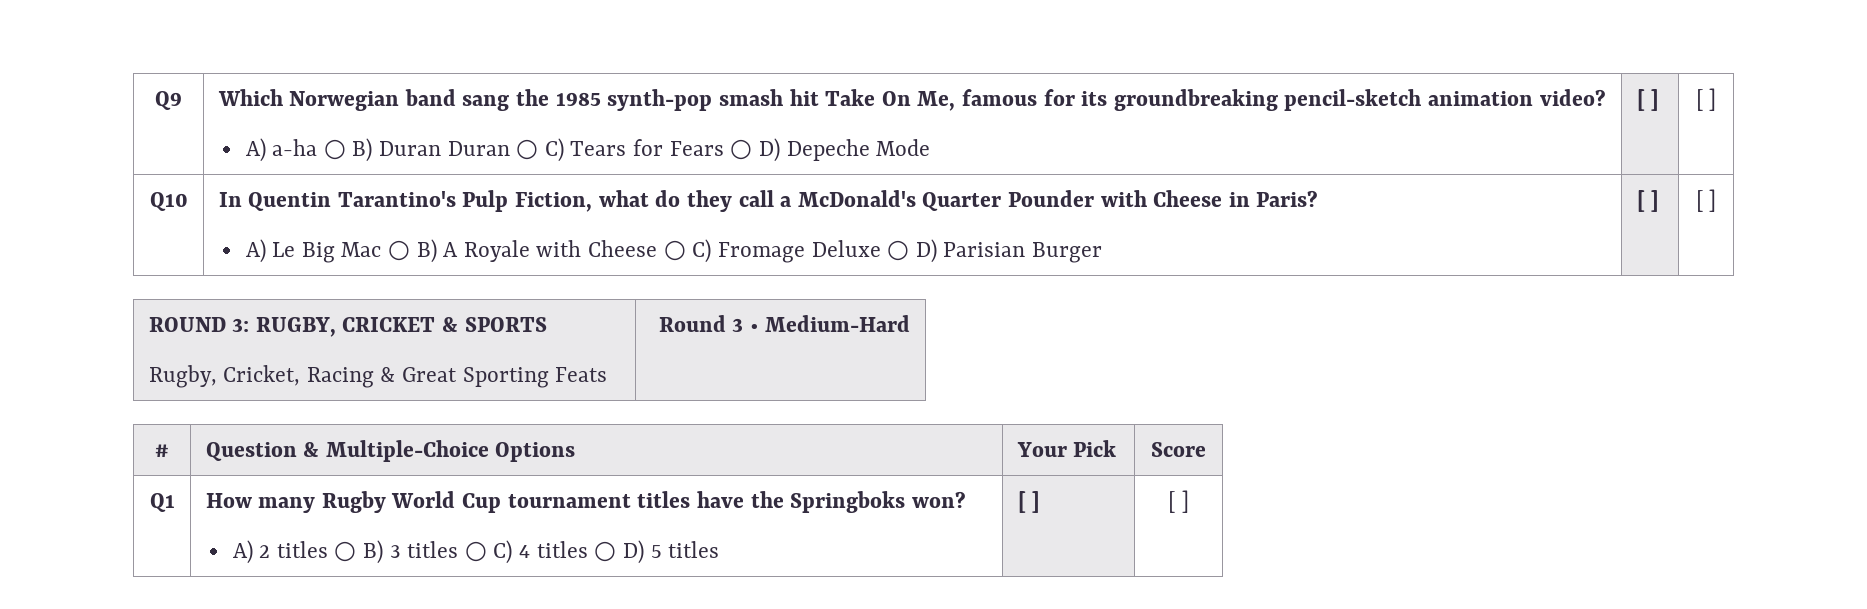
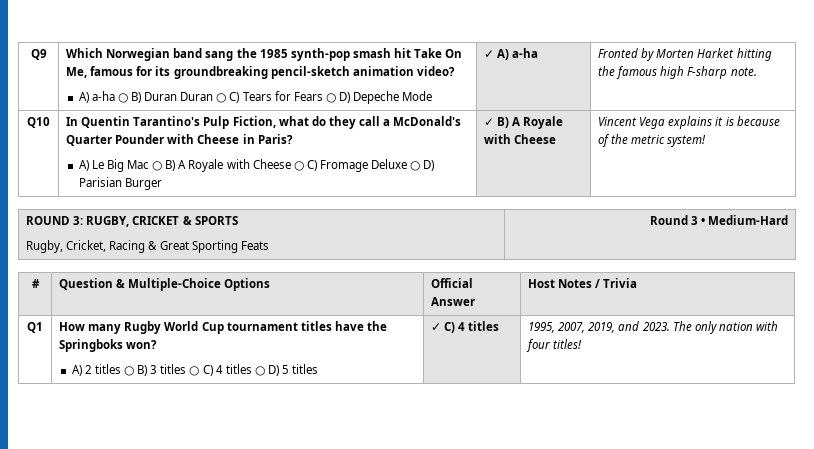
[1636,89,1660,111] [1695,88,1717,111] [ ] | [ ] -> [484,48,539,60] [598,48,772,61] [598,66,757,79] ✓ A) a-ha | Fronted by Morten Harket hitting the famous high F-sharp note.
[1636,190,1660,212] [1695,189,1717,212] [ ] | [ ] -> [484,116,564,129] [484,134,557,144] [598,116,780,129] [598,134,707,147] ✓ B) A Royale with Cheese | Vincent Vega explains it is because of the metric system!
[1016,440,1117,457] [1151,442,1206,457] Your Pick | Score -> [431,278,474,288] [431,297,476,306] [528,278,638,288] Official Answer | Host Notes / Trivia
[1017,491,1041,513] [1168,490,1189,513] [ ] | [ ] -> [431,321,500,333] [528,321,778,334] [526,339,583,352] ✓ C) 4 titles | 1995, 2007, 2019, and 2023. The only nation with four titles!

